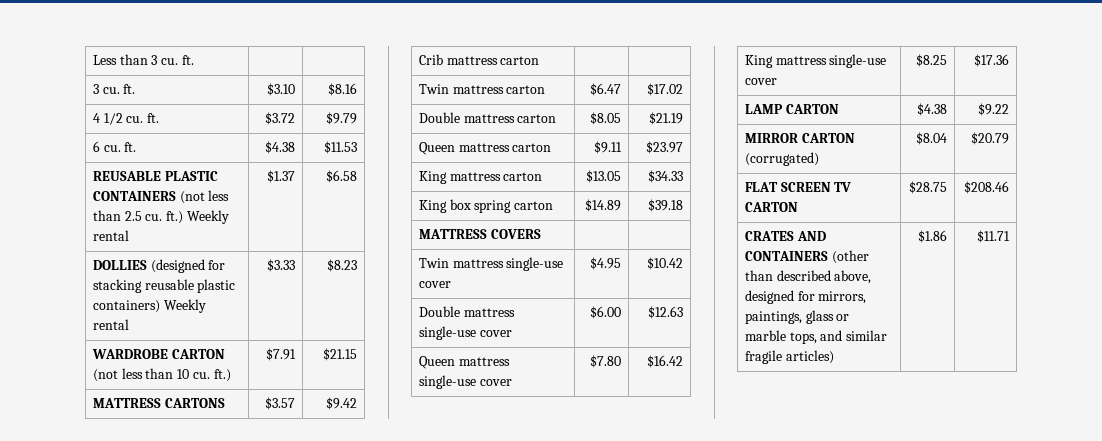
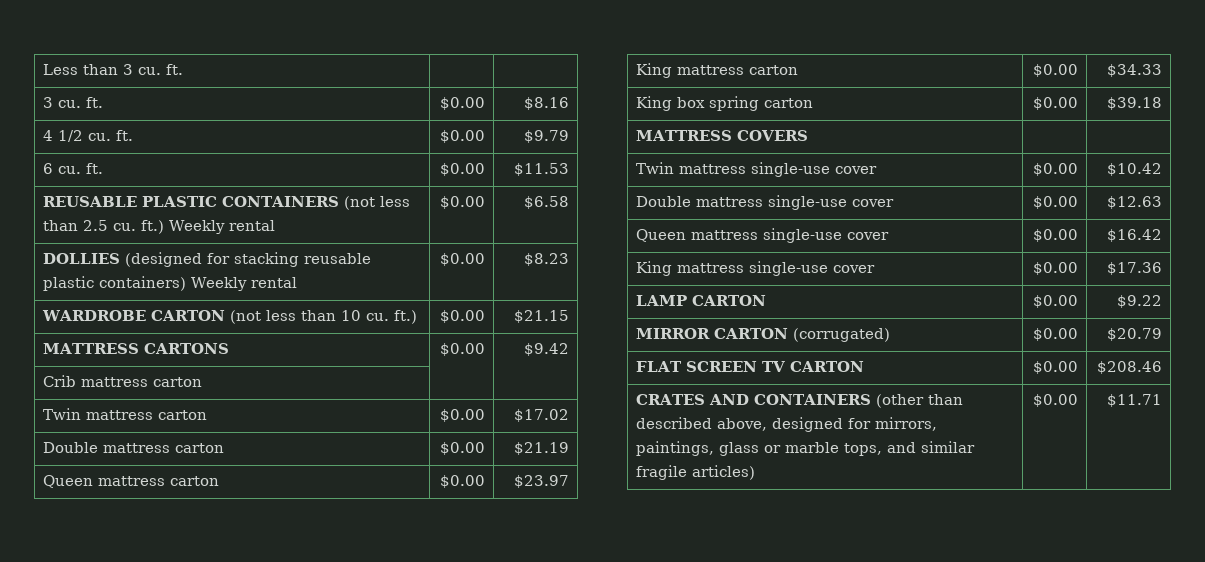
[267,83,296,96] $3.10 -> [440,97,486,110] $0.00
[265,112,296,125] $3.72 -> [440,130,486,143] $0.00
[265,141,296,154] $4.38 -> [440,163,486,176] $0.00
[267,170,296,183] $1.37 -> [440,196,486,209] $0.00
[267,259,296,272] $3.33 -> [440,253,486,266] $0.00
[266,348,297,361] $7.91 -> [440,310,486,323] $0.00
[265,397,296,410] $3.57 -> [440,343,486,356] $0.00
[590,83,622,96] $6.47 -> [440,409,486,422] $0.00
[590,112,622,125] $8.05 -> [440,442,486,455] $0.00
[594,141,623,154] $9.11 -> [440,475,486,488] $0.00
[586,170,622,183] $13.05 -> [1033,64,1079,77] $0.00
[585,199,622,212] $14.89 -> [1033,97,1079,110] $0.00
[590,257,622,270] $4.95 -> [1033,163,1079,176] $0.00
[590,306,622,319] $6.00 -> [1033,196,1079,209] $0.00
[590,355,622,368] $7.80 -> [1033,229,1079,242] $0.00
[916,54,948,67] $8.25 -> [1033,262,1079,275] $0.00
[917,103,948,116] $4.38 -> [1033,295,1079,308] $0.00
[916,132,948,145] $8.04 -> [1033,328,1079,341] $0.00
[909,181,948,194] $28.75 -> [1033,361,1079,374] $0.00
[918,230,948,243] $1.86 -> [1033,394,1079,407] $0.00

